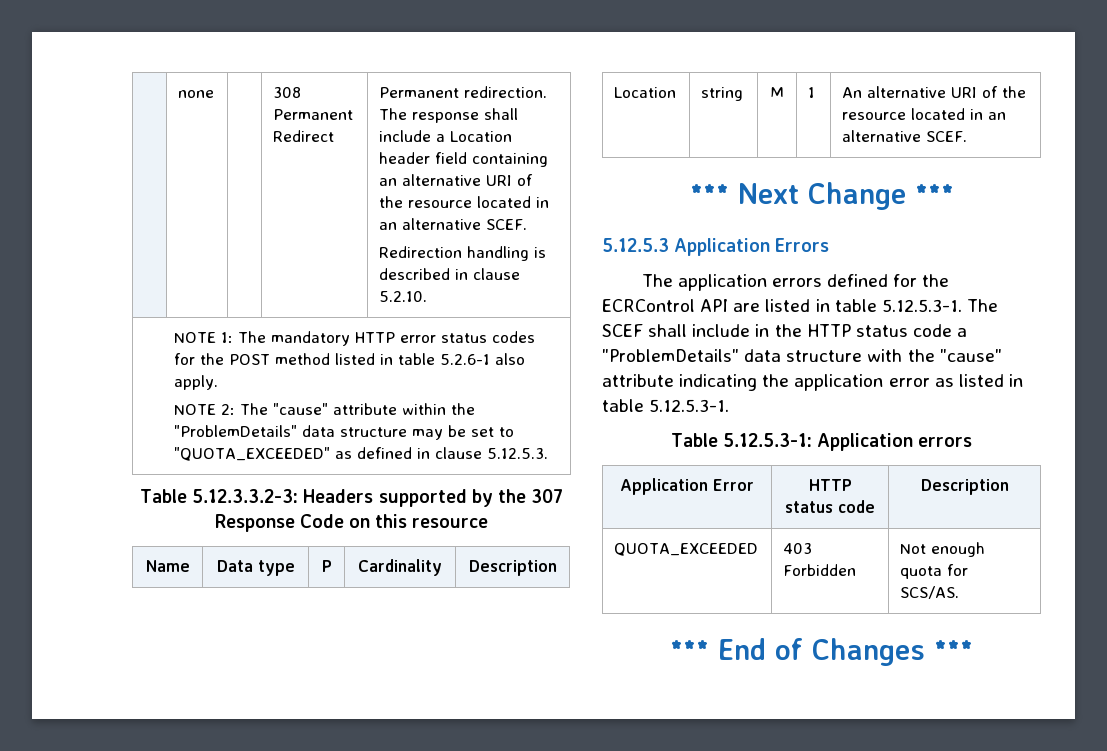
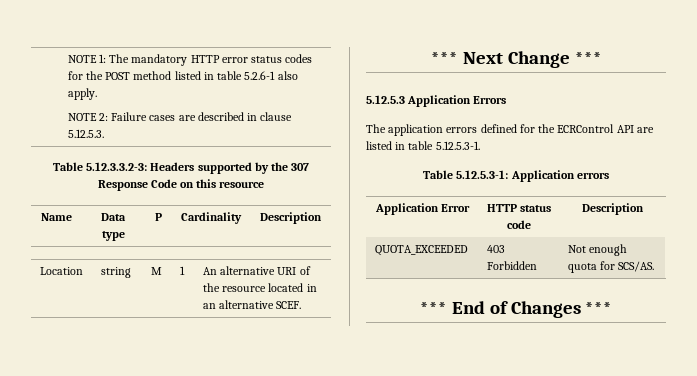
[178,90,215,98] [273,87,302,98] [273,109,354,120] [273,130,335,142] [379,86,548,98] [379,108,519,123] [379,130,513,142] [379,152,549,167] [379,174,534,186] [379,196,550,208] [379,218,528,230] [379,246,547,261] [379,268,521,280] [379,291,428,302] | none | | 308 Permanent Redirect | Permanent redirection. The response shall include a Location header field containing an alternative URI of the resource located in an alternative SCEF. // Redirection handling is described in clause 5.2.10. // -> (67, 59) none
[240,403,476,415] [174,425,515,440] [174,447,413,461] The "cause" attribute within the "ProblemDetails" data structure may be set to "QUOTA_EXCEEDED" as defined -> [111,112,244,121] Failure cases are described
[966,299,998,312] [602,324,968,337] [602,349,1002,362] [602,374,1023,391] [602,399,730,412] The SCEF shall include in the HTTP status code a "ProblemDetails" data structure with the "cause" attribute indicating the application error as listed in table 5.12.5.3-1. -> (480, 145) none

